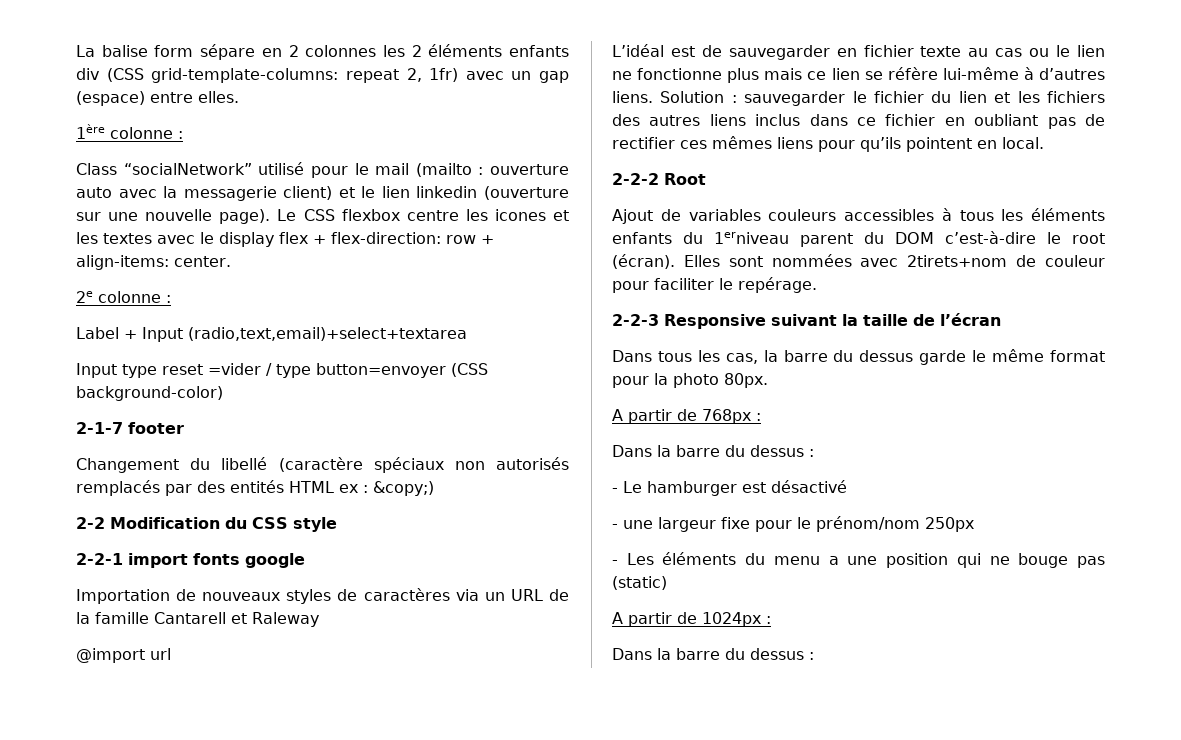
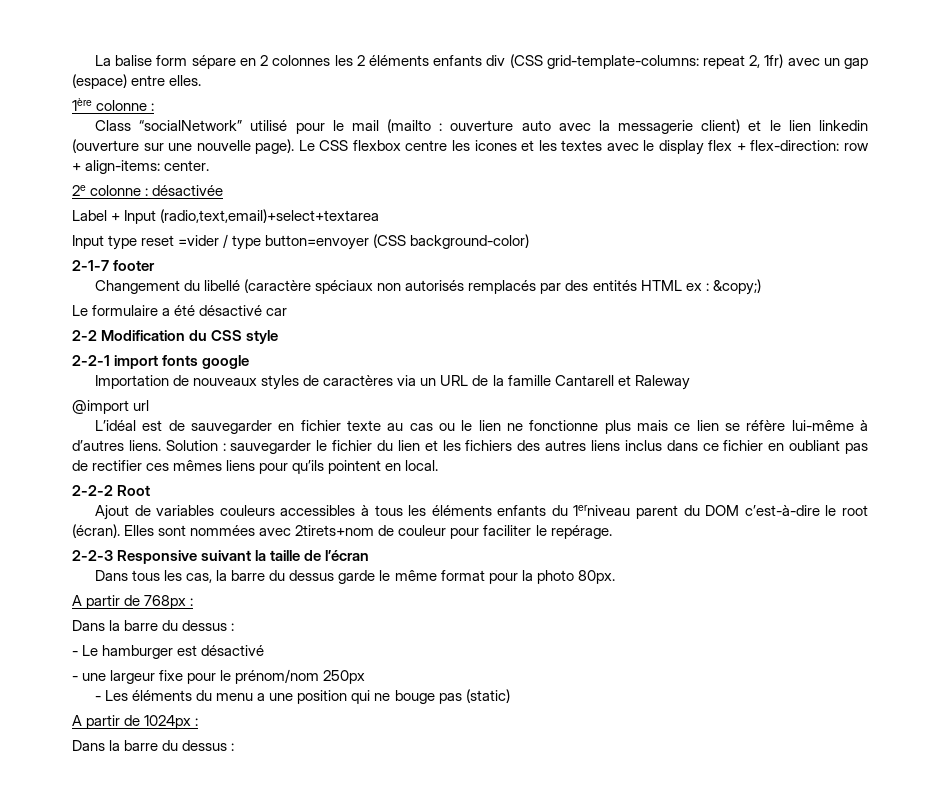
(171, 299) none -> [152,185,224,196] désactivée
(434, 488) none -> [72,305,288,316] // Le formulaire a été désactivé car

